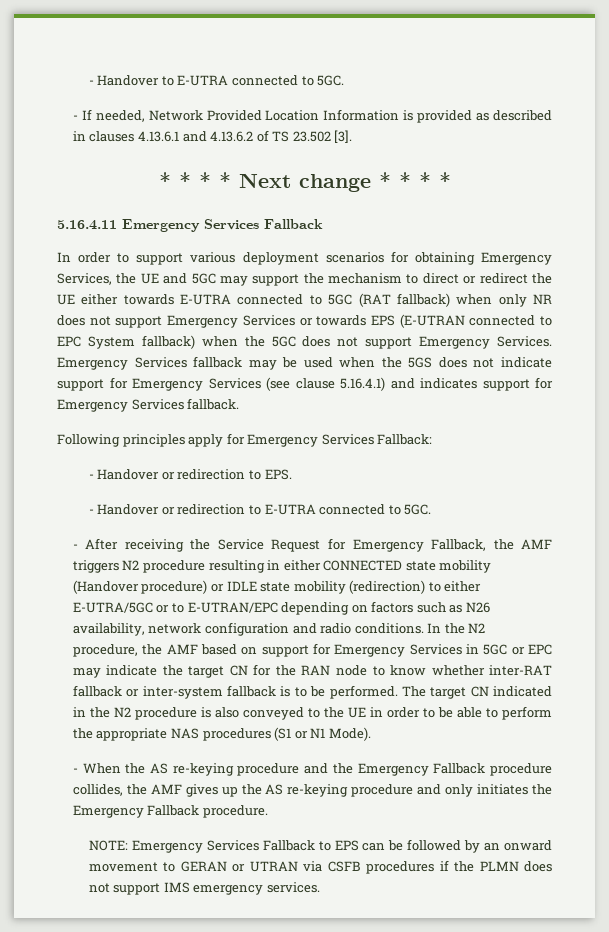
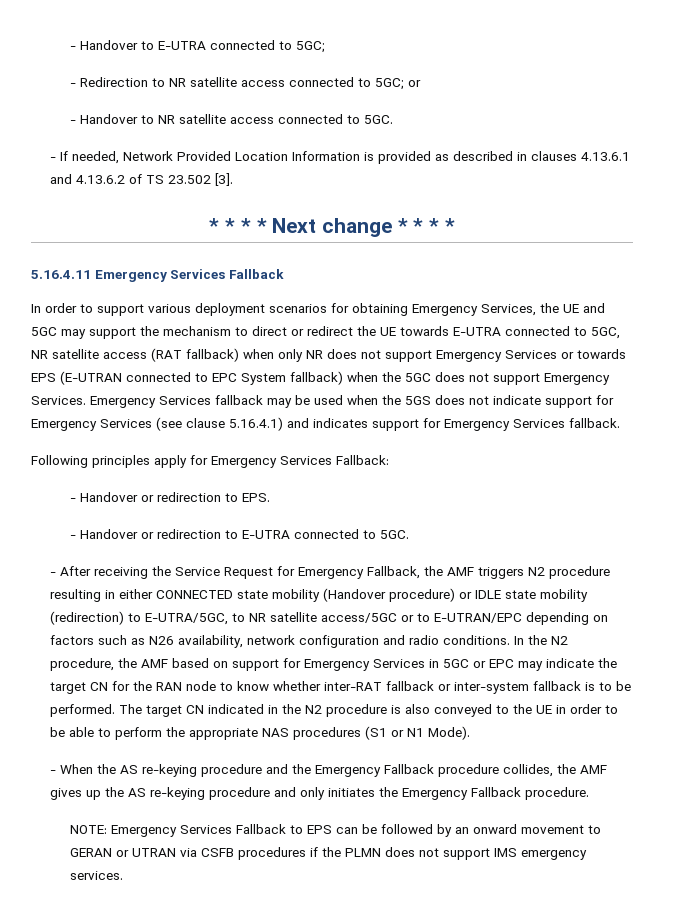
(314, 81) none -> [295,41,325,53] [69,77,421,90] [69,114,360,124] 5GC; // - Redirection to NR satellite access connected to 5GC; or // - Handover to NR satellite access connected to
[81,294,119,305] either -> (396, 331) none
[328,294,353,305] 5GC -> [591,327,620,339] [31,349,147,359] 5GC, NR satellite access
[444,581,482,592] [72,602,153,613] either E-UTRA/5GC -> [145,612,398,625] E-UTRA/5GC, to NR satellite access/5GC

